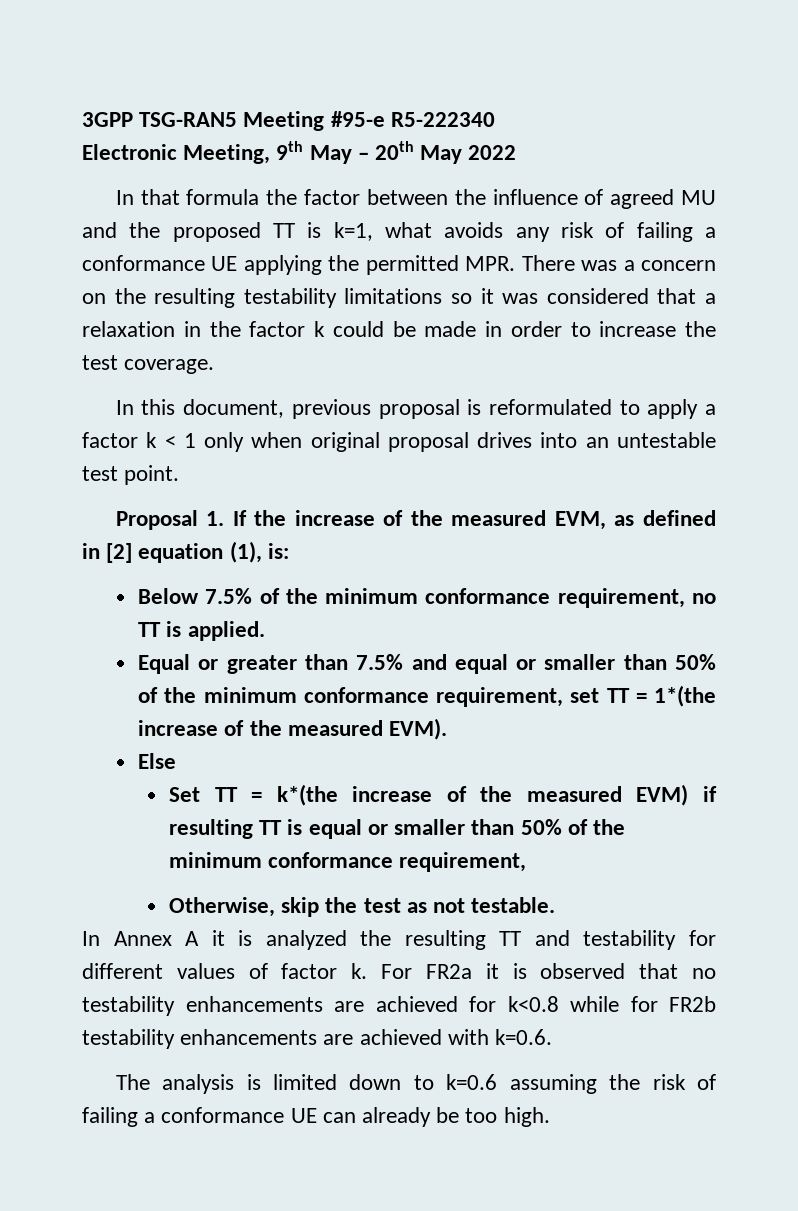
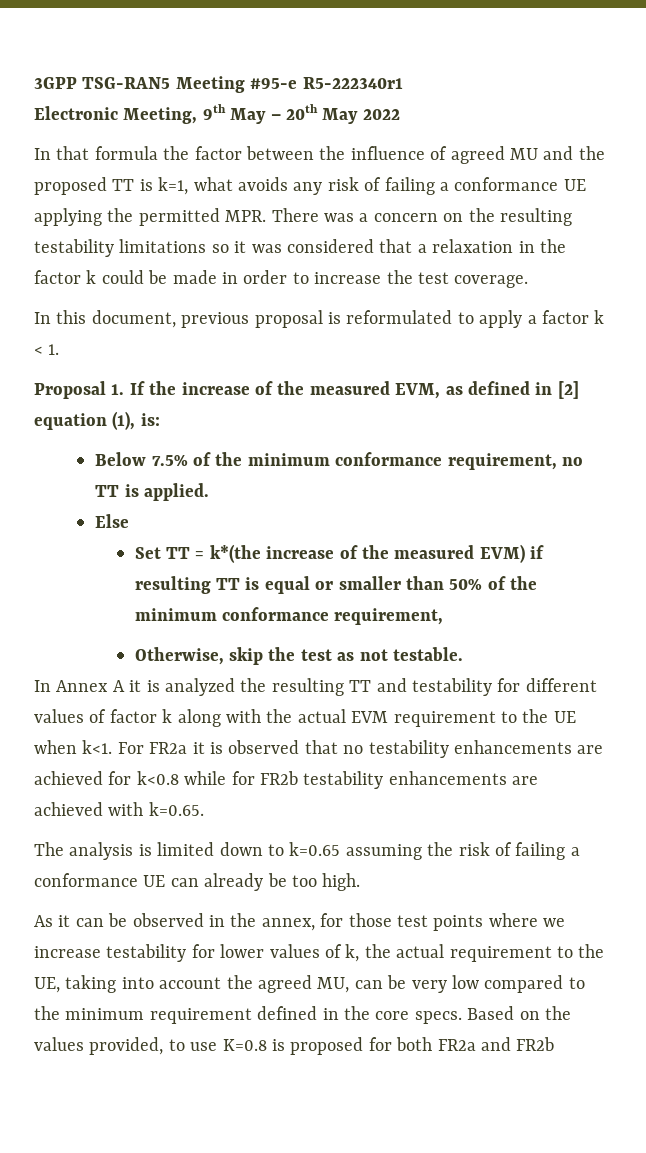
[390,112,495,127] R5-222340 -> [302,77,403,89] R5-222340r1
[183,432,716,452] [82,465,180,485] 1 only when original proposal drives into an untestable test point. -> [48,344,60,355] 1.
[138,654,716,674] [138,685,716,707] [138,718,448,740] // Equal or greater than 7.5% and equal or smaller than 50% of the minimum conformance requirement, set TT = 1*(the increase of the measured EVM). -> (210, 492) none
[351,963,368,979] k. -> [162,709,576,727] [34,740,113,754] k along with the actual EVM requirement to the UE when k<1.
[495,1029,553,1045] k=0.6. -> [148,802,204,816] k=0.65.
[446,1074,498,1090] k=0.6 -> [289,842,341,856] k=0.65
(550, 1117) none -> [34,913,566,931] [34,944,605,962] [34,975,585,993] [34,1006,571,1024] [34,1037,555,1055] // As it can be observed in the annex, for those test points where we increase testability for lower values of k, the actual requirement to the UE, taking into account the agreed MU, can be very low compared to the minimum requirement defined in the core specs. Based on the values provided, to use K=0.8 is proposed for both FR2a and FR2b

